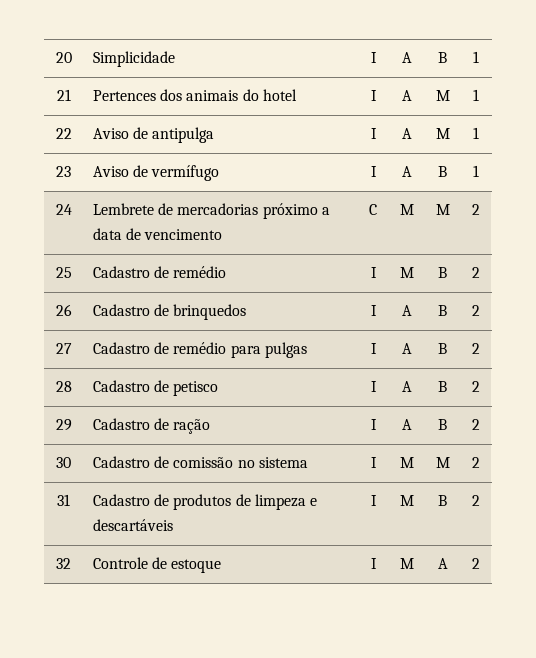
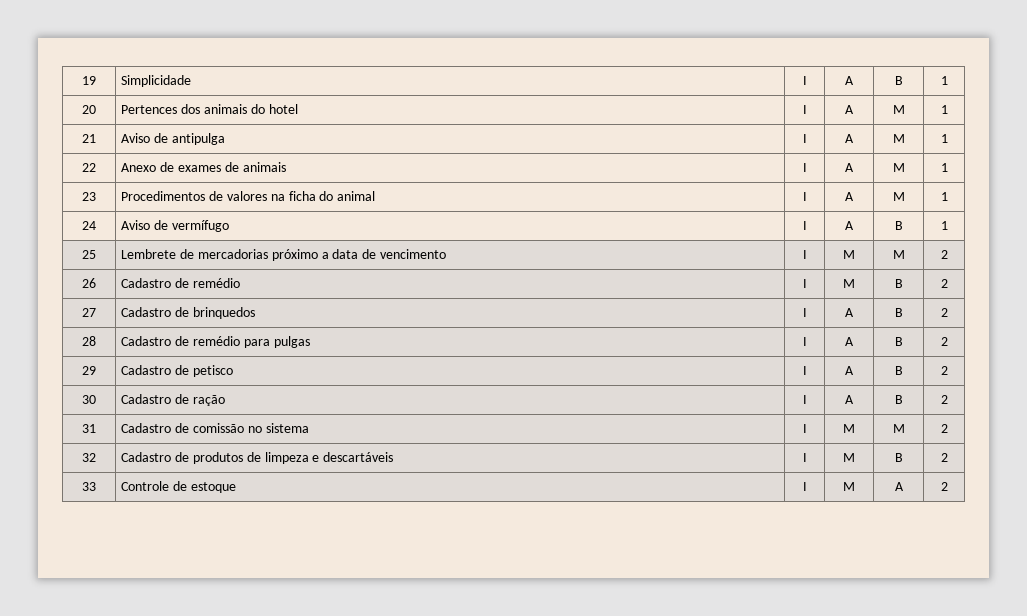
[55,52,72,63] 20 -> [82,76,96,85] 19
[56,89,71,101] 21 -> [82,105,96,114] 20
[55,128,72,139] 22 -> [82,134,96,143] 21
[56,166,71,177] 23 -> [82,163,96,172] [121,162,286,172] [802,163,807,172] [845,163,854,172] [892,163,905,172] [940,163,948,172] [82,192,96,201] [121,191,376,201] [802,192,807,201] [845,192,854,201] [892,192,905,201] [940,192,948,201] [82,221,96,230] 22 | Anexo de exames de animais | I | A | M | 1 // 23 | Procedimentos de valores na ficha do animal | I | A | M | 1 // 24
[55,204,72,215] 24 -> [82,250,96,259] 25
[369,204,377,215] [399,204,414,215] [435,204,450,215] [472,204,480,215] [55,267,72,278] C | M | M | 2 // 25 -> [802,250,807,259] [843,250,855,259] [892,250,905,259] [940,250,948,259] [82,278,96,288] I | M | M | 2 // 26
[55,304,72,316] 26 -> [82,308,96,317] 27
[55,343,72,354] 27 -> [82,336,96,346] 28
[55,381,72,392] 28 -> [82,366,96,375] 29
[55,419,72,431] 29 -> [82,395,96,404] 30
[56,457,71,468] 30 -> [82,424,96,433] 31
[57,494,70,506] 31 -> [82,453,96,462] 32
[56,558,71,569] 32 -> [82,482,96,491] 33

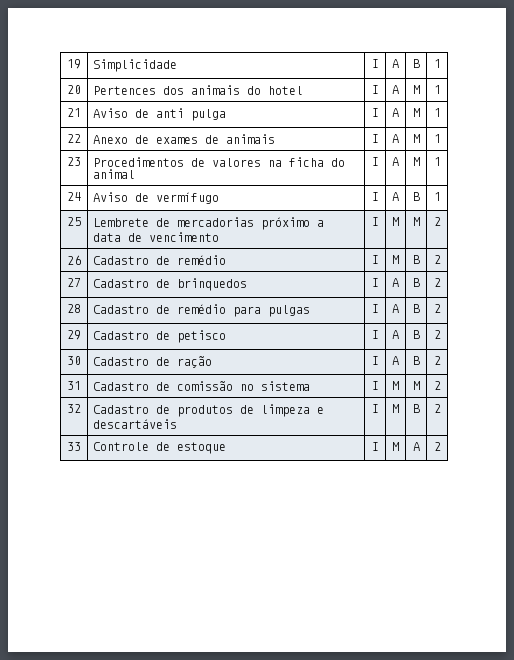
[171,133,225,145] antipulga -> [156,108,227,121] anti pulga

